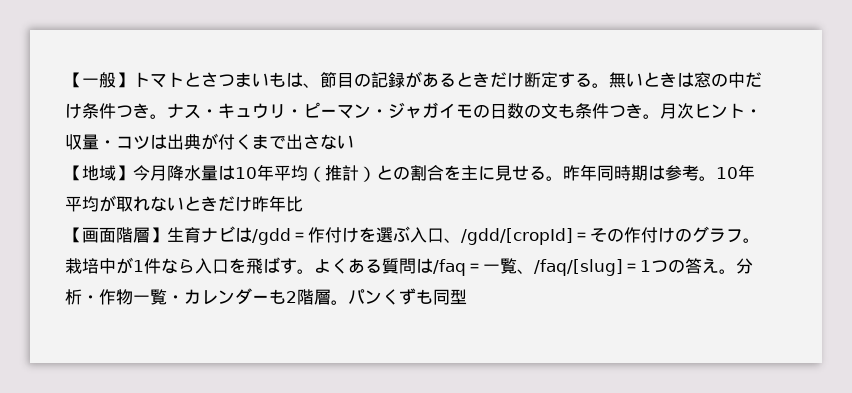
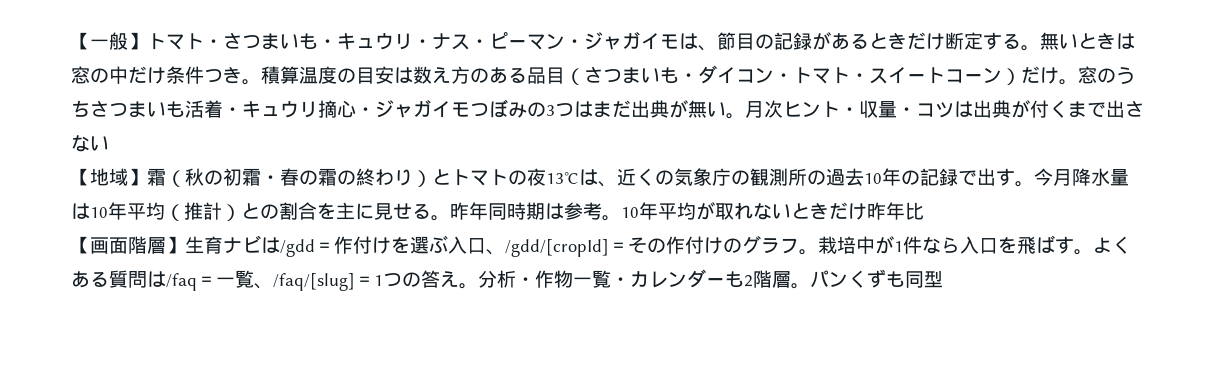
[184,72,286,87] とさつまいも -> [204,32,679,50] ・さつまいも・キュウリ・ナス・ピーマン・ジャガイモ
[167,102,643,119] ナス・キュウリ・ピーマン・ジャガイモの日数の文も条件つき -> [261,65,1135,85] [71,99,726,118] 積算温度の目安は数え方のある品目（さつまいも・ダイコン・トマト・スイートコーン）だけ。窓のうちさつまいも活着・キュウリ摘心・ジャガイモつぼみの3つはまだ出典が無い
(133, 173) none -> [147,168,1034,187] 霜（秋の初霜・春の霜の終わり）とトマトの夜13℃は、近くの気象庁の観測所の過去10年の記録で出す。

